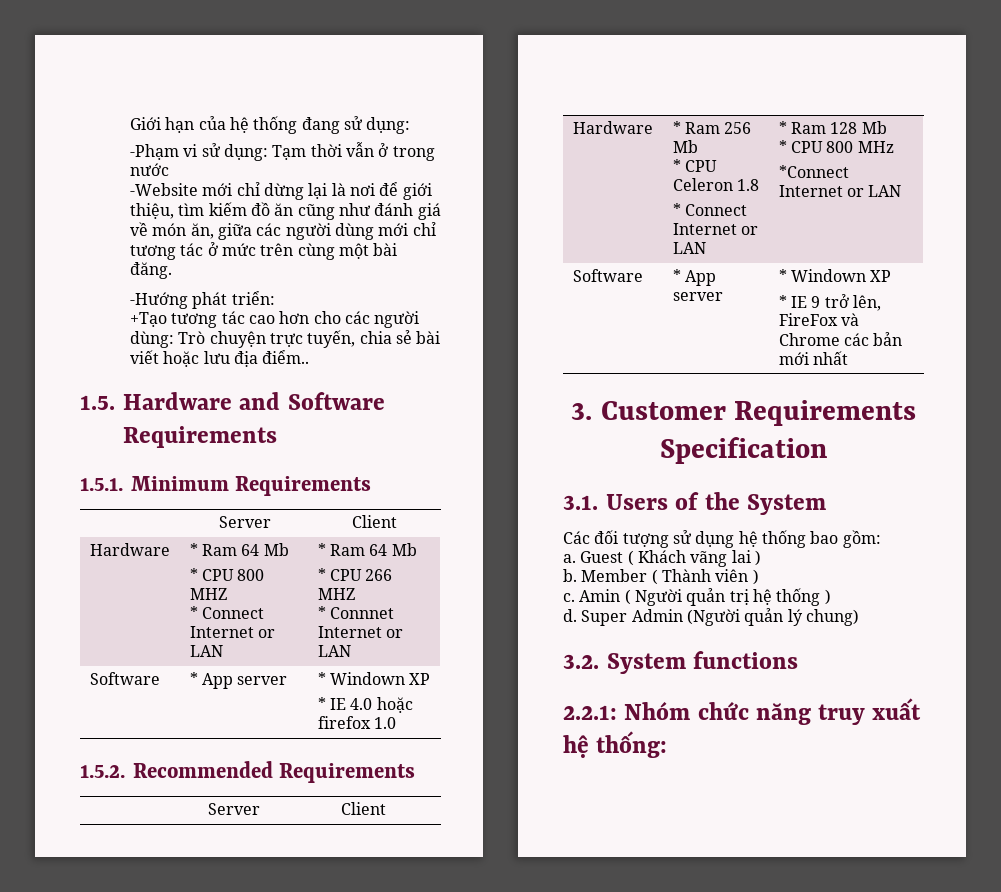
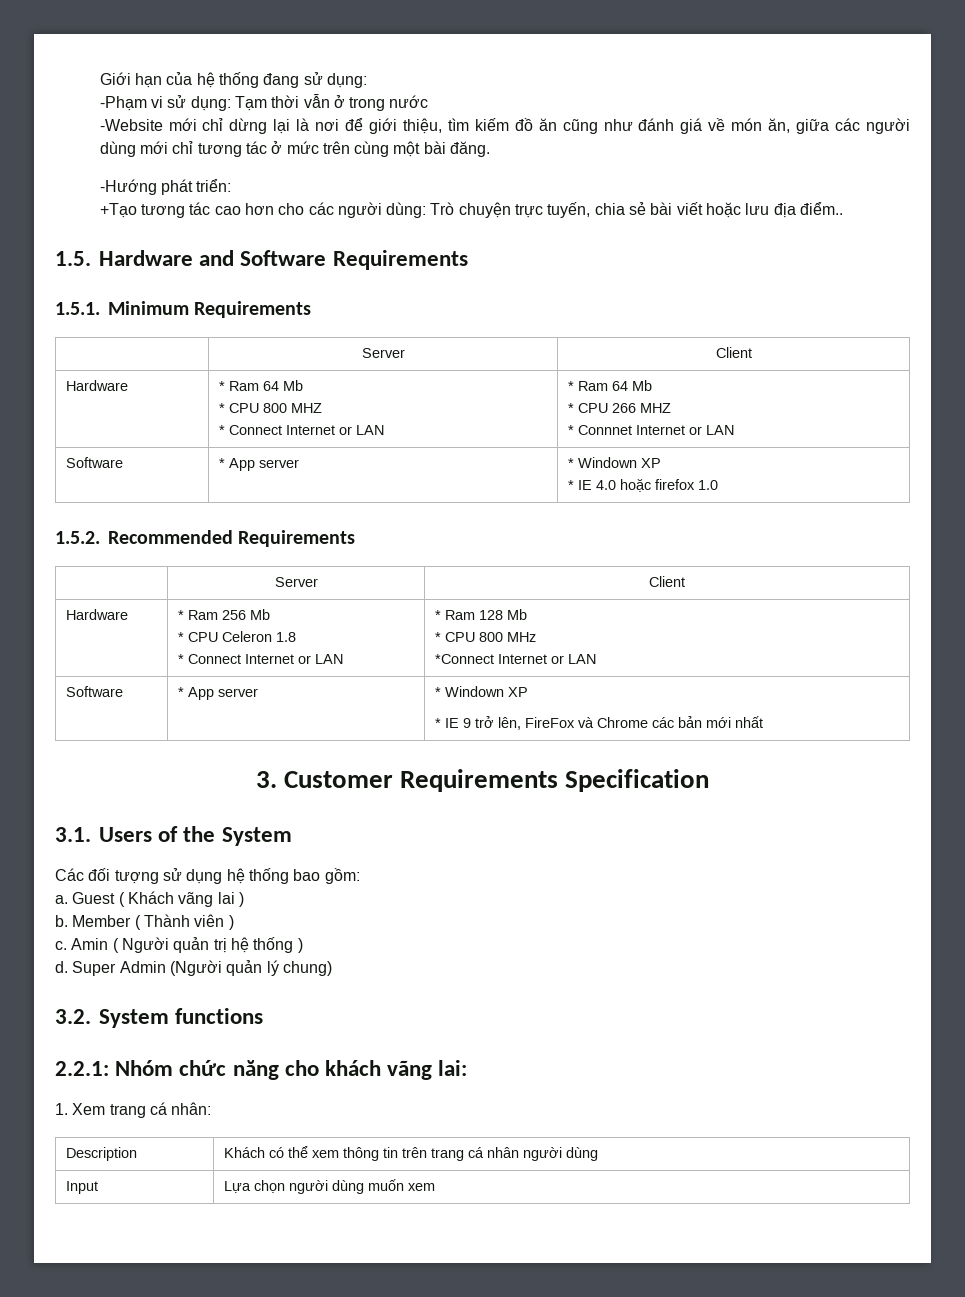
[818,698,922,725] [563,731,668,758] truy xuất hệ thống: -> [284,1060,468,1080] [55,1102,212,1118] [65,1147,137,1161] [223,1146,598,1161] [65,1181,98,1194] [223,1179,435,1194] cho khách vãng lai: // 1. Xem trang cá nhân: // Description | Khách có thể xem thông tin trên trang cá nhân người dùng // Input | Lựa chọn người dùng muốn xem

